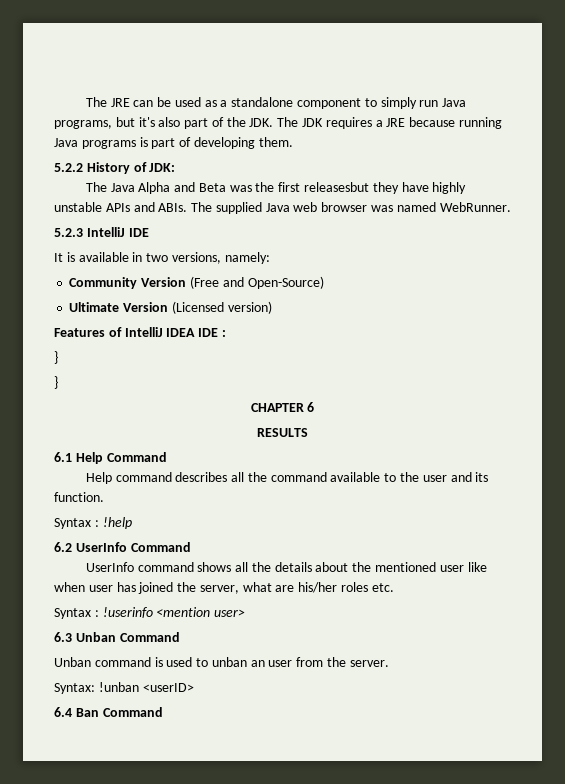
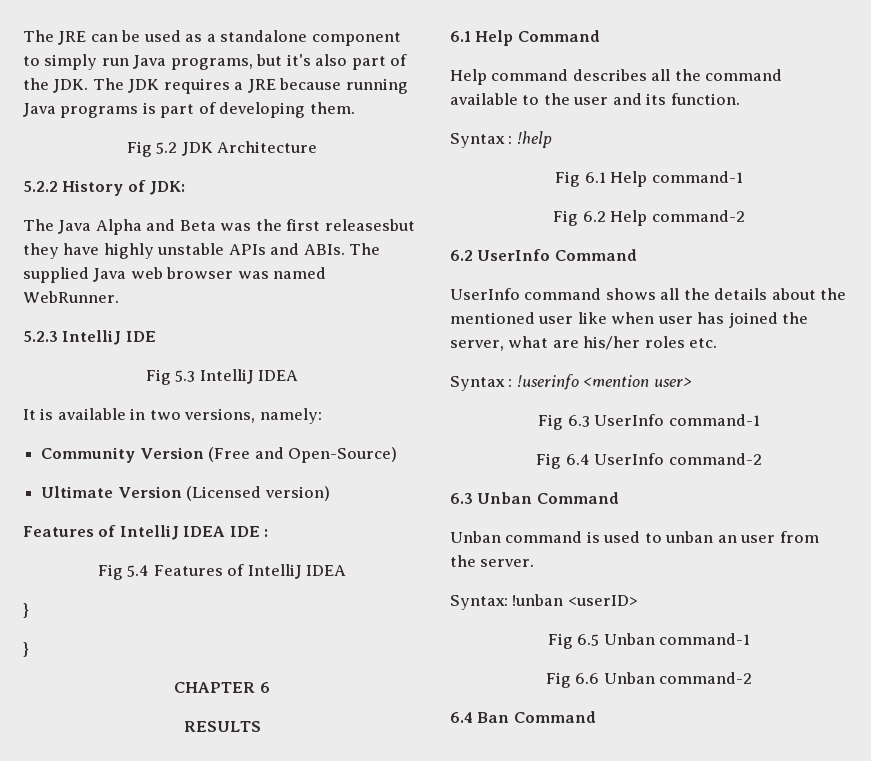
(293, 142) none -> [126,141,318,157] // Fig 5.2 JDK Architecture
(149, 232) none -> [145,369,299,385] // Fig 5.3 IntelliJ IDEA
(226, 333) none -> [97,564,347,580] // Fig 5.4 Features of IntelliJ IDEA
(132, 523) none -> [555,171,743,187] [553,210,745,226] // Fig 6.1 Help command-1 // Fig 6.2 Help command-2
(246, 613) none -> [538,414,760,430] [536,453,762,469] // Fig 6.3 UserInfo command-1 // Fig 6.4 UserInfo command-2
(194, 687) none -> [547,633,751,649] [545,672,753,688] // Fig 6.5 Unban command-1 // Fig 6.6 Unban command-2

